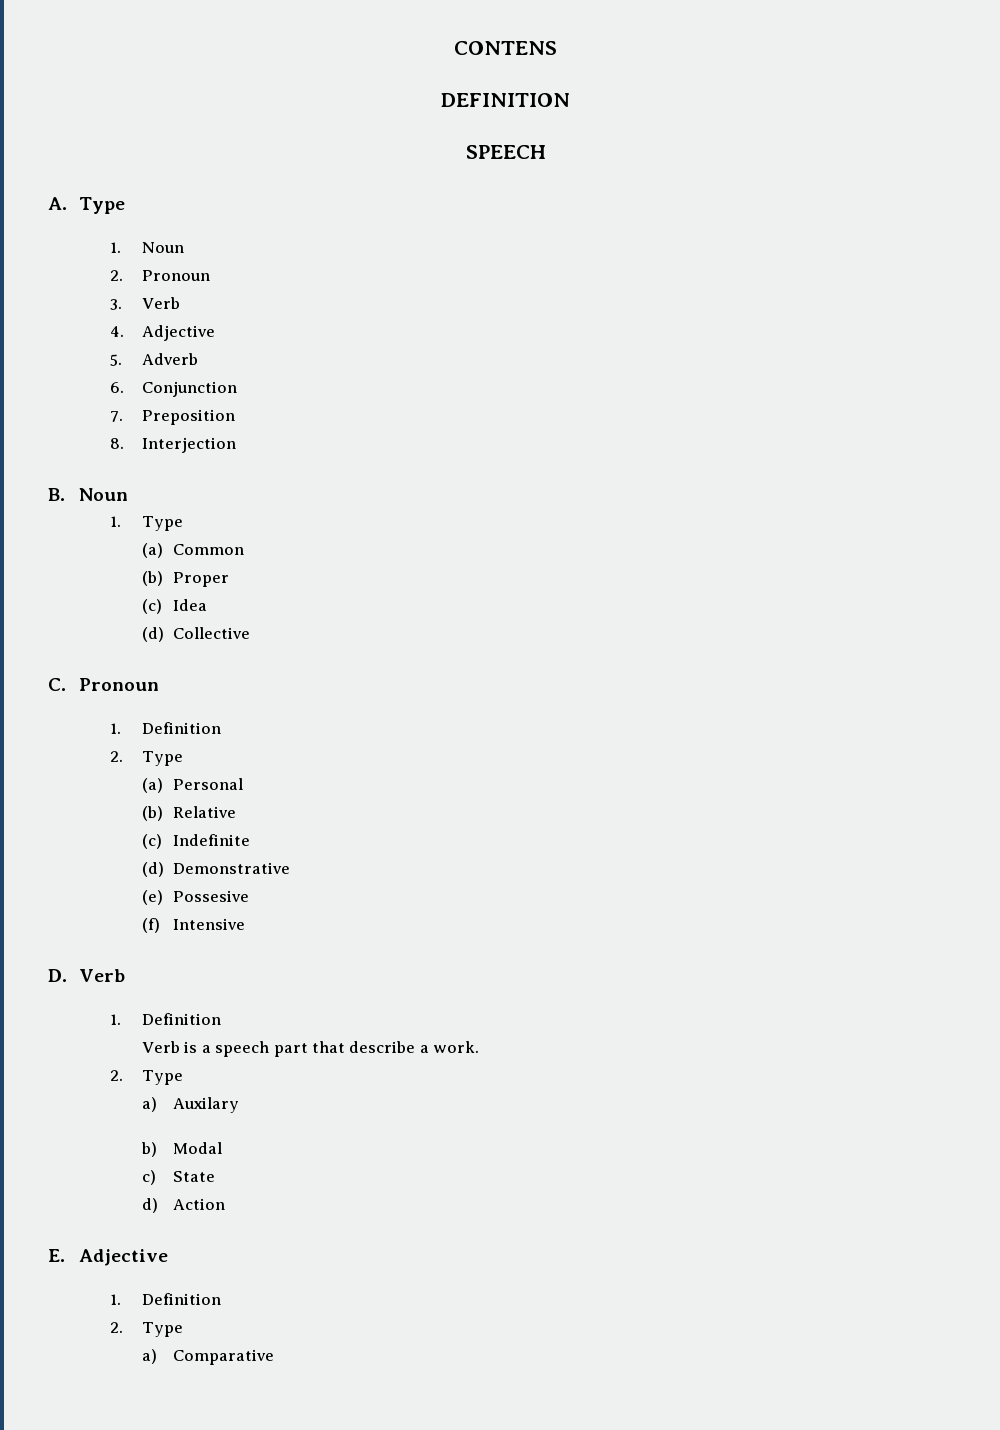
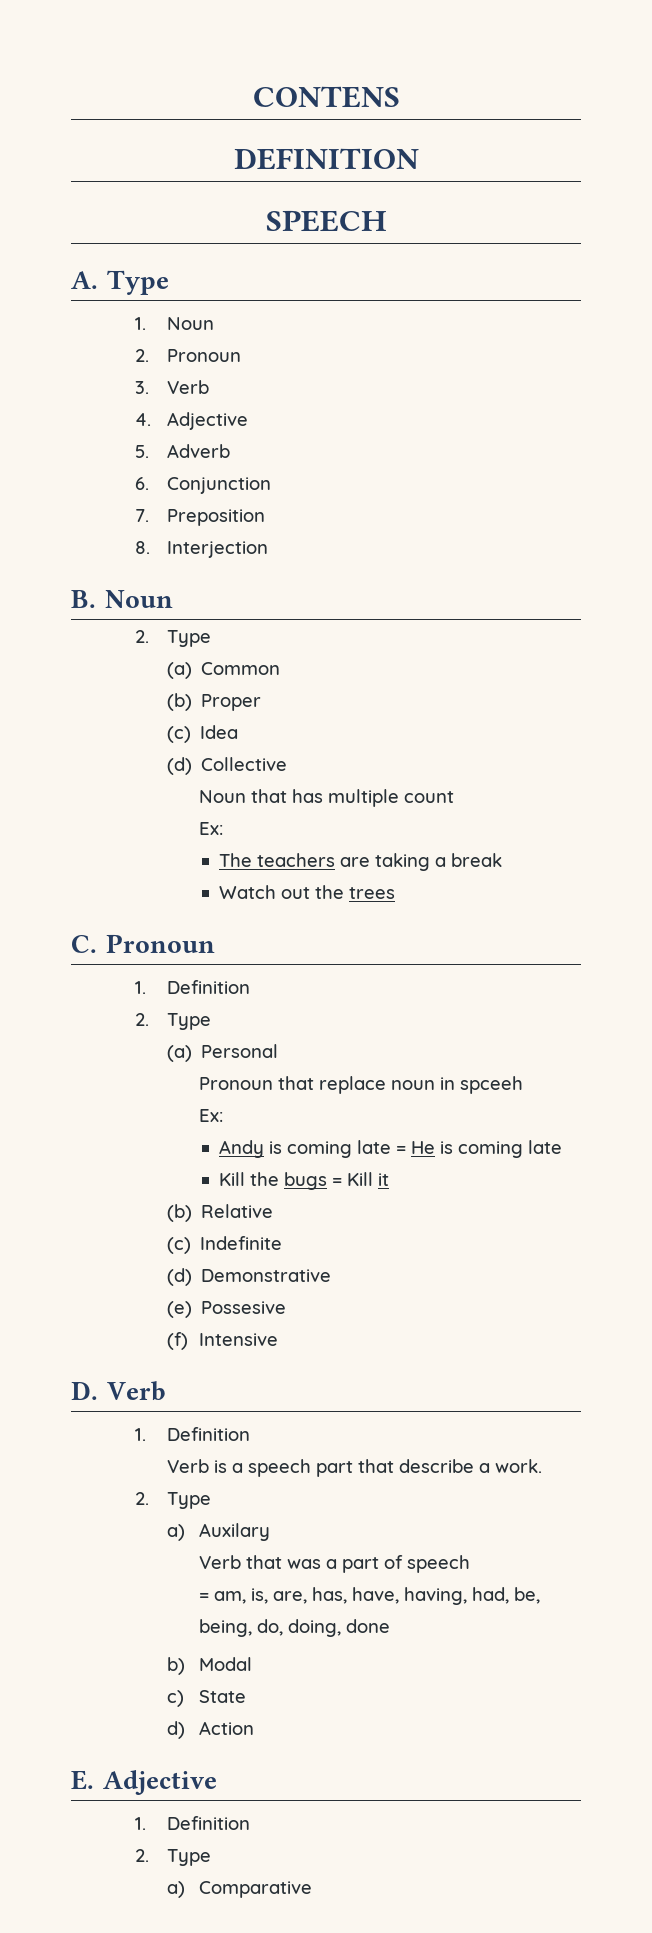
[110,516,122,527] 1. -> [134,630,149,643] 2.
(250, 633) none -> [198,789,454,807] [198,822,223,835] [218,853,502,871] [218,885,395,899] // Noun that has multiple count // Ex: // The teachers are taking a break // Watch out the trees
(243, 784) none -> [198,1076,523,1094] [198,1109,223,1122] [218,1140,562,1158] [218,1172,389,1190] // Pronoun that replace noun in spceeh // Ex: // Andy is coming late = He is coming late // Kill the bugs = Kill it
(239, 1105) none -> [198,1555,470,1573] [198,1587,540,1605] [198,1619,390,1637] // Verb that was a part of speech // = am, is, are, has, have, having, had, be, being, do, doing, done

